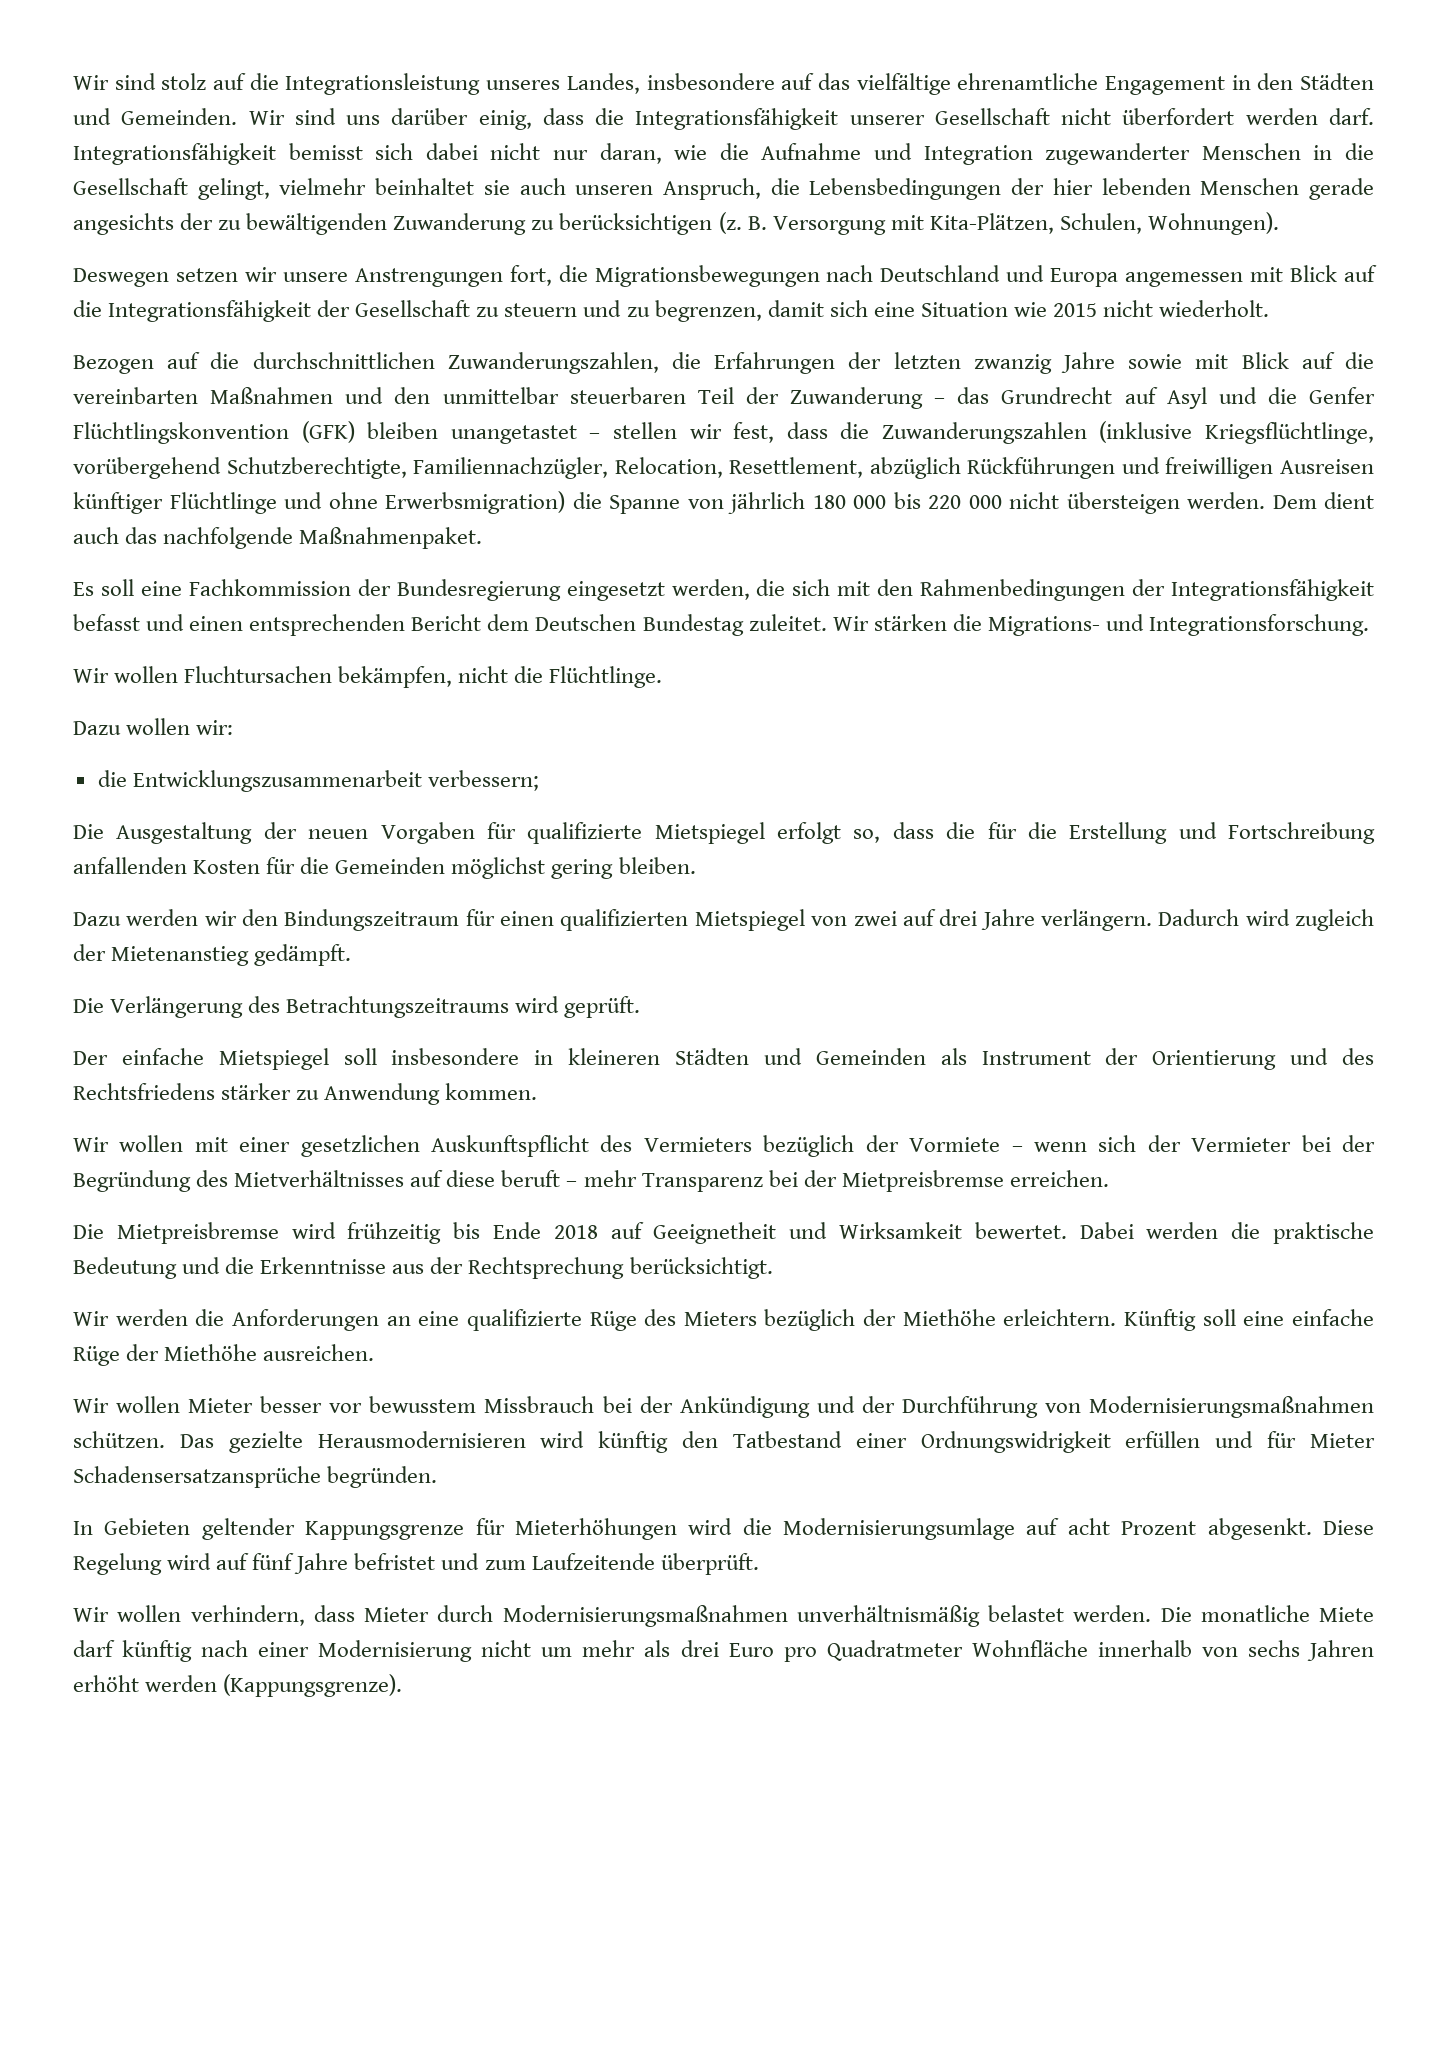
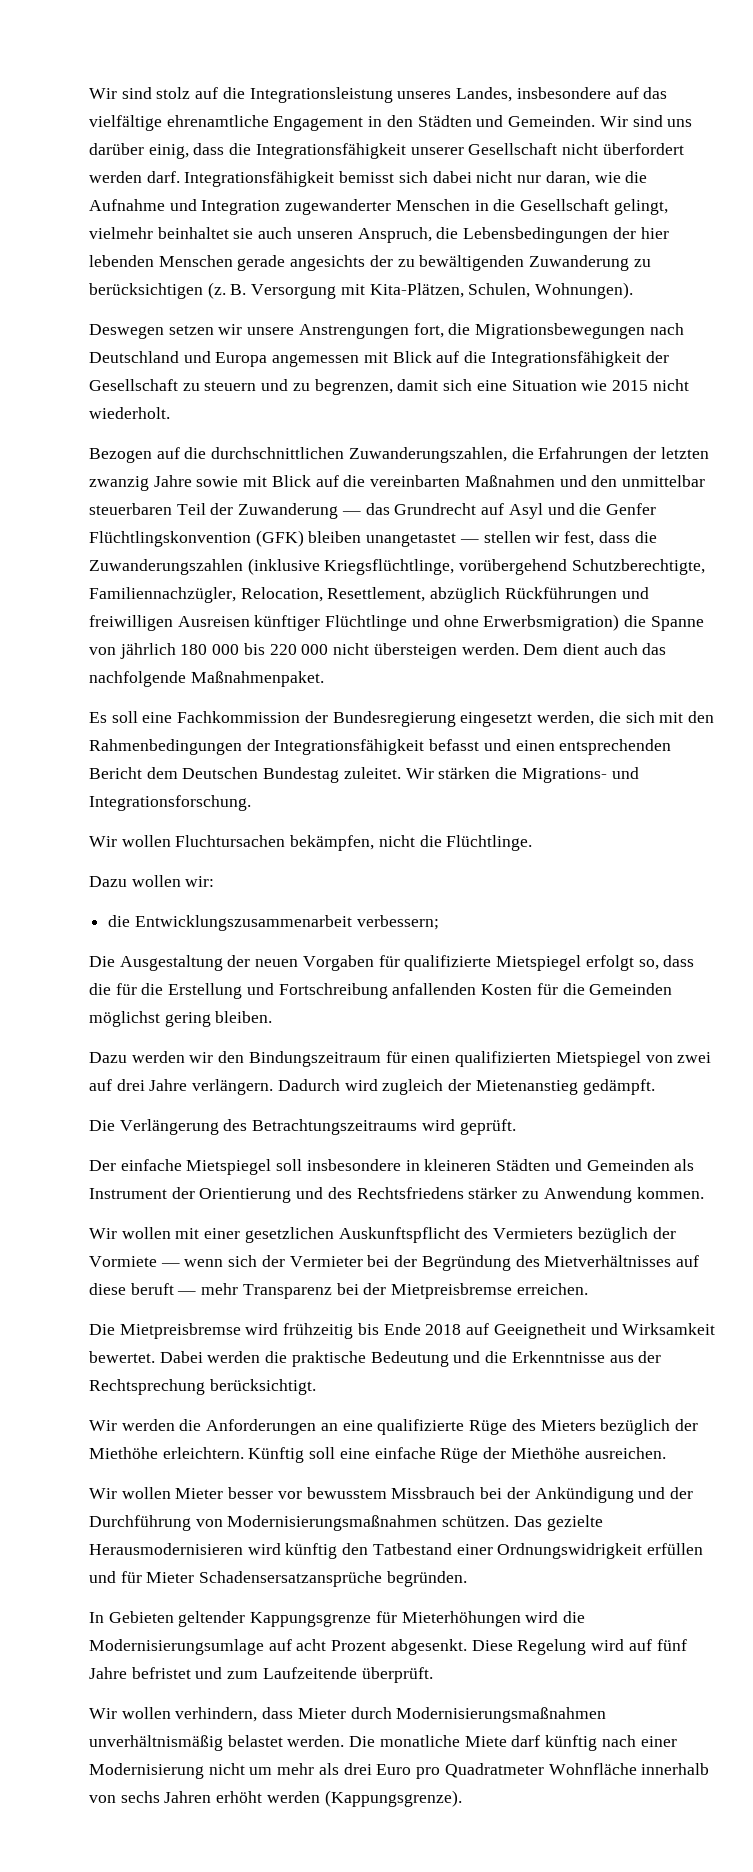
[934,398,946,404] – -> [341,511,361,515] —
[589,433,601,439] – -> [459,539,479,543] —
[1011,1146,1023,1152] – -> [160,1263,180,1267] —
[566,1181,578,1187] – -> [177,1291,197,1295] —

